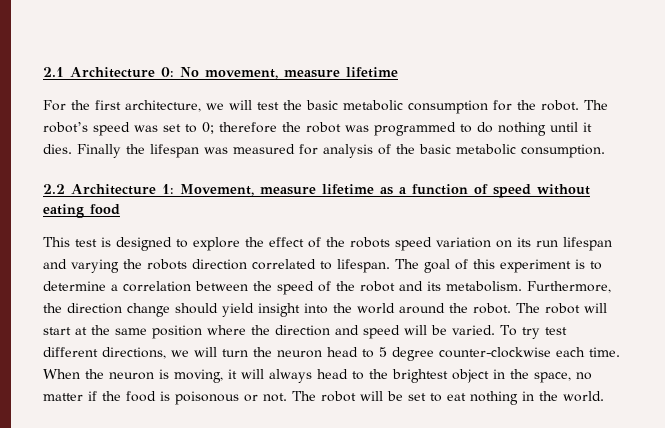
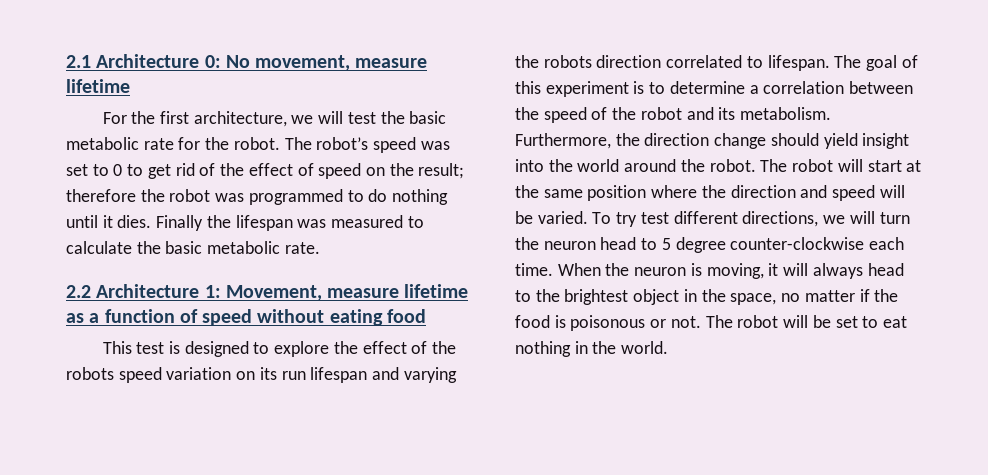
[408,100,488,114] consumption -> [143,138,174,150] rate
[202,122,214,134] 0; -> [113,163,465,179] 0 to get rid of the effect of speed on the result;
[299,144,605,158] for analysis of the basic metabolic consumption. -> [407,216,424,228] [66,241,320,254] to calculate the basic metabolic rate.

